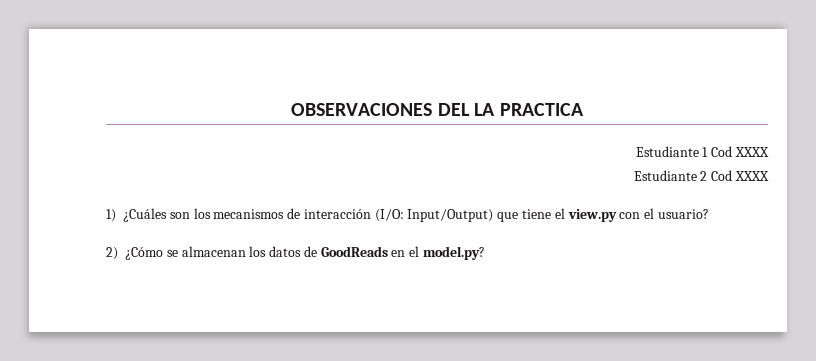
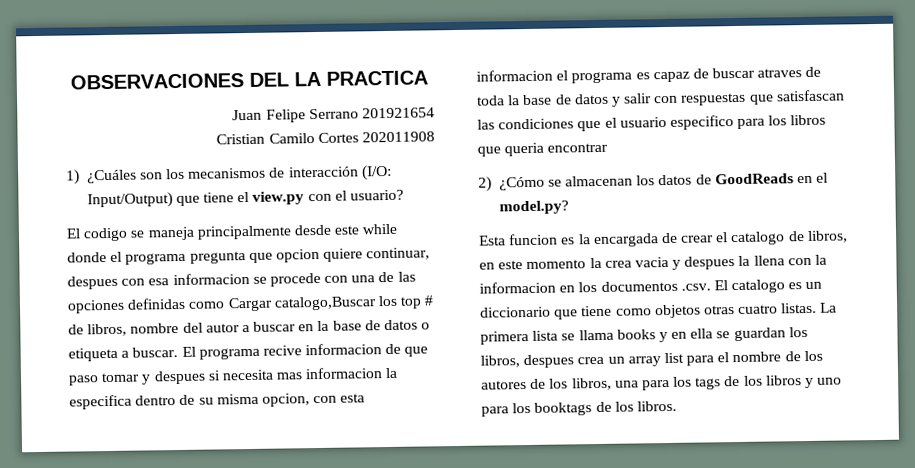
[635,146,769,157] [633,170,769,181] Estudiante 1 Cod XXXX // Estudiante 2 Cod XXXX -> [232,107,435,123] [216,131,435,145] Juan Felipe Serrano 201921654 // Cristian Camilo Cortes 202011908
(709, 214) none -> [66,223,398,242] [67,247,431,265] [67,271,416,290] [67,295,435,314] [68,319,431,337] [68,343,429,362] [68,367,399,386] [69,393,366,410] [476,66,822,84] [477,89,845,107] [477,114,827,132] [477,142,609,157] // El codigo se maneja principalmente desde este while donde el programa pregunta que opcion quiere continuar, despues con esa informacion se procede con una de las opciones definidas como Cargar catalogo,Buscar los top # de libros, nombre del autor a buscar en la base de datos o etiqueta a buscar. El programa recive informacion de que paso tomar y despues si necesita mas informacion la especifica dentro de su misma opcion, con esta informacion el programa es capaz de buscar atraves de toda la base de datos y salir con respuestas que satisfascan las condiciones que el usuario especifico para los libros que queria encontrar
(486, 253) none -> [479,230,848,248] [479,254,828,270] [479,279,823,294] [480,302,838,320] [480,327,808,345] [480,350,823,369] [481,375,843,391] [481,400,677,417] // Esta funcion es la encargada de crear el catalogo de libros, en este momento la crea vacia y despues la llena con la informacion en los documentos .csv. El catalogo es un diccionario que tiene como objetos otras cuatro listas. La primera lista se llama books y en ella se guardan los libros, despues crea un array list para el nombre de los autores de los libros, una para los tags de los libros y uno para los booktags de los libros.

